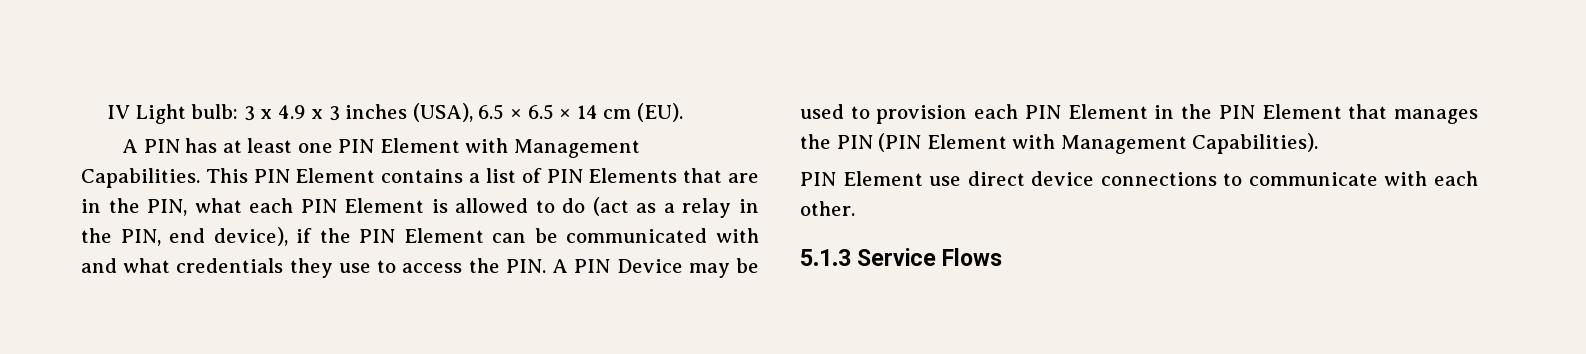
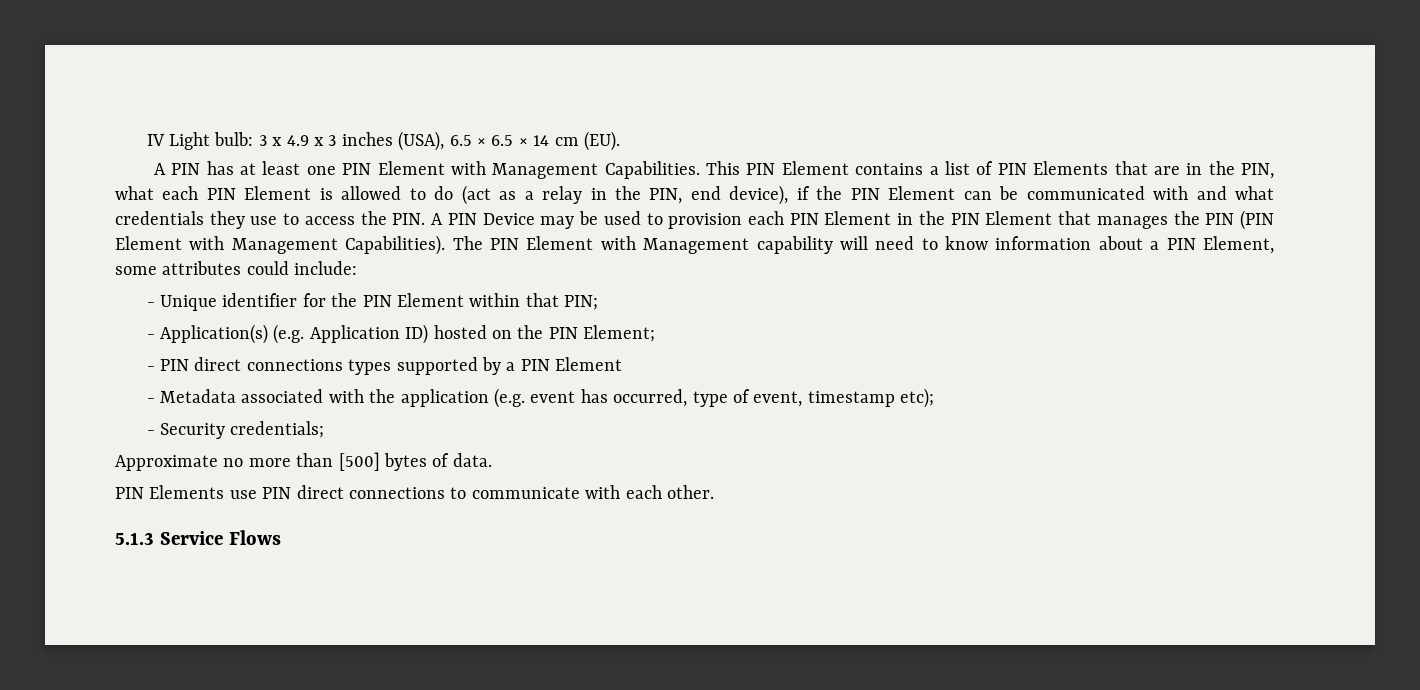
[800,171,1095,186] // PIN Element use direct device -> [452,236,1275,254] [115,261,358,275] [146,293,599,311] [146,324,656,344] [146,357,623,375] [146,388,935,408] [146,421,325,439] [115,452,492,471] [115,485,344,499] The PIN Element with Management capability will need to know information about a PIN Element, some attributes could include: // - Unique identifier for the PIN Element within that PIN; // - Application(s) (e.g. Application ID) hosted on the PIN Element; // - PIN direct connections types supported by a PIN Element // - Metadata associated with the application (e.g. event has occurred, type of event, timestamp etc); // - Security credentials; // Approximate no more than [500] bytes of data. // PIN Elements use PIN direct

